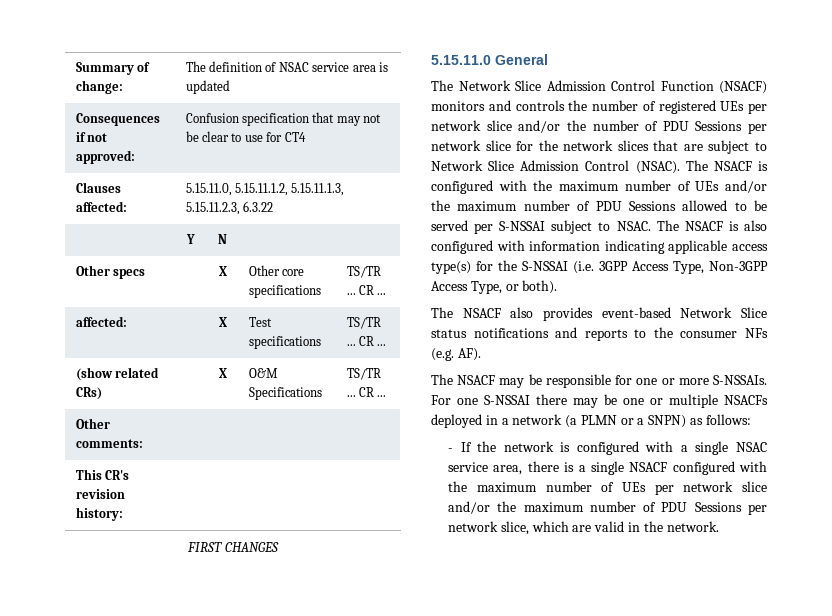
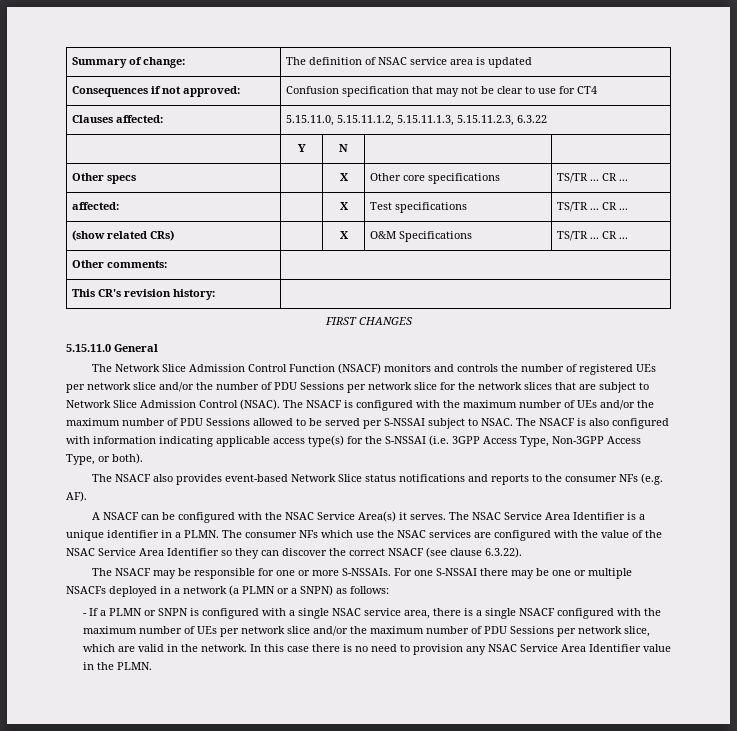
(481, 354) none -> [91,511,645,523] [66,530,662,541] [66,547,522,559] // A NSACF can be configured with the NSAC Service Area(s) it serves. The NSAC Service Area Identifier is a unique identifier in a PLMN. The consumer NFs which use the NSAC services are configured with the value of the NSAC Service Area Identifier so they can discover the correct NSACF (see clause 6.3.22).
[477,441,554,452] the network -> [99,608,188,616] a PLMN or SNPN
(719, 526) none -> [249,644,671,655] [82,662,152,670] In this case there is no need to provision any NSAC Service Area Identifier value in the PLMN.

